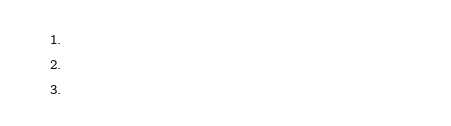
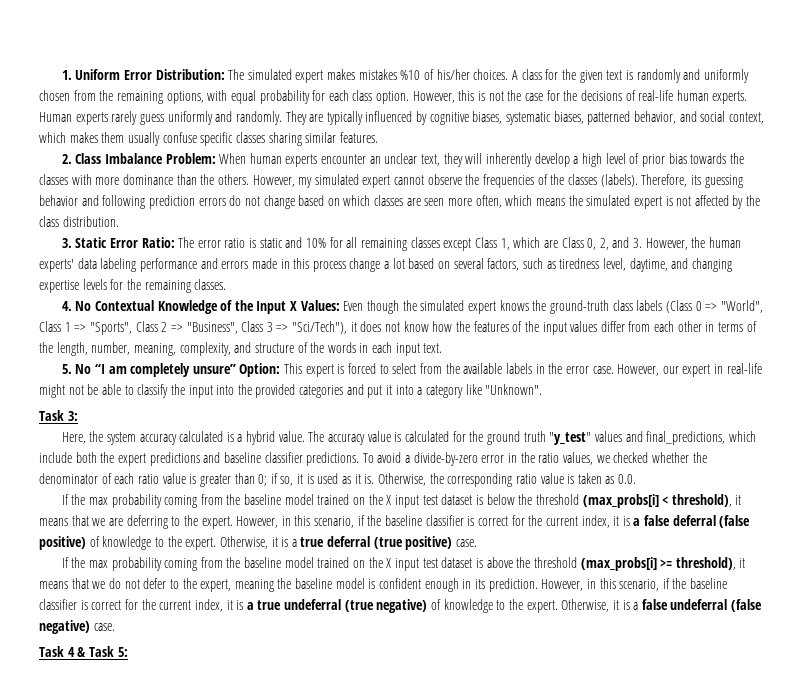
[50,60,61,69] [50,85,61,94] // 2. // 3. -> [75,69,749,83] [39,90,748,104] [39,111,764,125] [39,132,378,146] [61,153,744,167] [39,174,743,188] [39,195,761,209] [39,216,119,227] [61,237,742,251] [39,258,732,272] [39,279,227,293] [61,300,763,314] [39,321,757,335] [39,342,443,356] [61,363,762,377] [39,384,543,398] [39,410,78,421] [61,431,756,445] [39,452,707,466] [39,473,637,487] [61,494,742,508] [39,515,751,529] [39,536,478,550] [61,557,746,571] [39,578,728,592] [39,599,763,613] [39,620,115,634] [39,646,128,657] Uniform Error Distribution: The simulated expert makes mistakes %10 of his/her choices. A class for the given text is randomly and uniformly chosen from the remaining options, with equal probability for each class option. However, this is not the case for the decisions of real-life human experts. Human experts rarely guess uniformly and randomly. They are typically influenced by cognitive biases, systematic biases, patterned behavior, and social context, which makes them usually confuse specific classes sharing similar features. // 2. Class Imbalance Problem: When human experts encounter an unclear text, they will inherently develop a high level of prior bias towards the classes with more dominance than the others. However, my simulated expert cannot observe the frequencies of the classes (labels). Therefore, its guessing behavior and following prediction errors do not change based on which classes are seen more often, which means the simulated expert is not affected by the class distribution. // 3. Static Error Ratio: The error ratio is static and 10% for all remaining classes except Class 1, which are Class 0, 2, and 3. However, the human experts' data labeling performance and errors made in this process change a lot based on several factors, such as tiredness level, daytime, and changing expertise levels for the remaining classes. // 4. No Contextual Knowledge of the Input X Values: Even though the simulated expert knows the ground-truth class labels (Class 0 => "World", Class 1 => "Sports", Class 2 => "Business", Class 3 => "Sci/Tech"), it does not know how the features of the input values differ from each other in terms of the length, number, meaning, complexity, and structure of the words in each input text. // 5. No “I am completely unsure” Option: This expert is forced to select from the available labels in the error case. However, our expert in real-life might not be able to classify the input into the provided categories and put it into a category like "Unknown". // Task 3: // Here, the system accuracy calculated is a hybrid value. The accuracy value is calculated for the ground truth "y_test" values and final_predictions, which include both the expert predictions and baseline classifier predictions. To avoid a divide-by-zero error in the ratio values, we checked whether the denominator of each ratio value is greater than 0; if so, it is used as it is. Otherwise, the corresponding ratio value is taken as 0.0. // If the max probability coming from the baseline model trained on the X input test dataset is below the threshold (max_probs[i] < threshold), it means that we are deferring to the expert. However, in this scenario, if the baseline classifier is correct for the current index, it is a false deferral (false positive) of knowledge to the expert. Otherwise, it is a true deferral (true positive) case. // If the max probability coming from the baseline model trained on the X input test dataset is above the threshold (max_probs[i] >= threshold), it means that we do not defer to the expert, meaning the baseline model is confident enough in its prediction. However, in this scenario, if the baseline classifier is correct for the current index, it is a true undeferral (true negative) of knowledge to the expert. Otherwise, it is a false undeferral (false negative) case. // Task 4 & Task 5:

